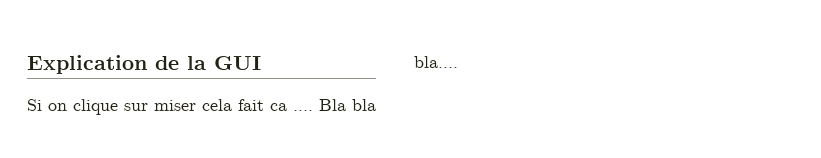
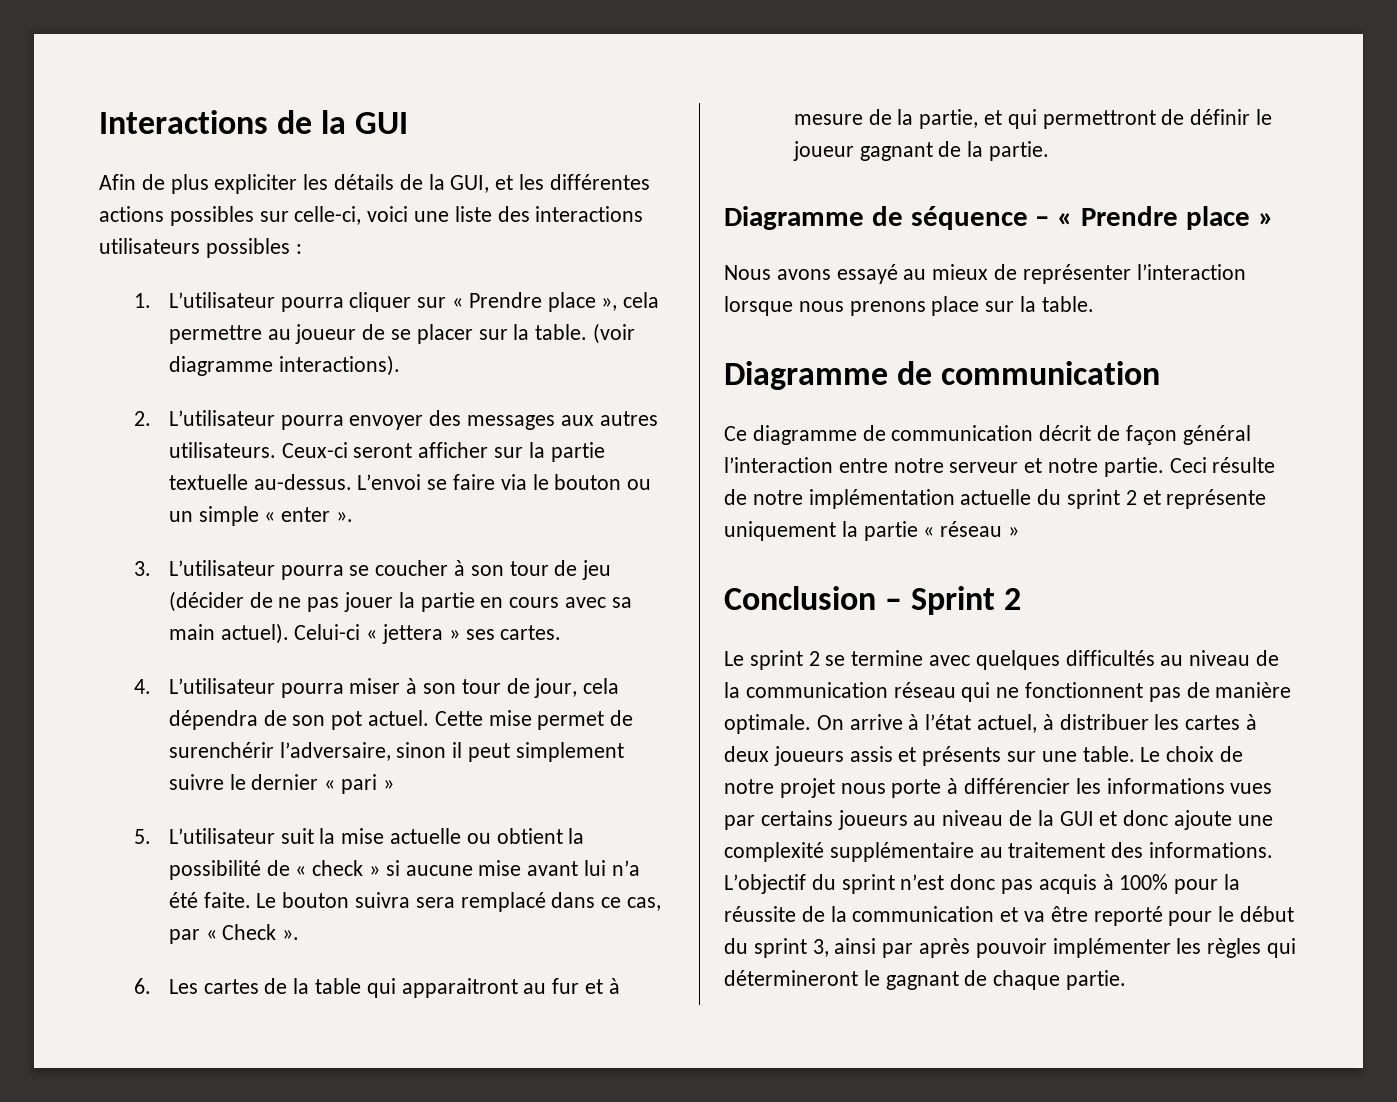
[27,55,147,74] Explication -> [99,110,268,134] Interactions
[27,99,376,115] [414,56,458,68] Si on clique sur miser cela fait ca …. Bla bla bla…. -> [99,174,650,194] [99,206,644,226] [99,238,302,258] [133,292,660,312] [168,323,636,344] [168,355,400,376] [133,410,658,430] [168,442,605,462] [168,474,652,490] [168,506,353,526] [133,560,612,580] [168,591,632,612] [168,623,562,644] [133,678,620,698] [168,710,634,730] [168,742,624,762] [168,774,394,794] [133,828,585,844] [168,860,640,880] [168,892,662,912] [168,924,300,944] [133,978,620,998] [793,109,1273,129] [792,141,1049,161] [724,206,1274,230] [724,264,1246,284] [724,296,1094,316] [724,361,1161,390] [724,425,1251,445] [724,457,1276,477] [724,489,1267,509] [724,521,1020,541] [724,586,1022,615] [724,650,1280,670] [724,682,1292,702] [724,714,1258,734] [724,746,1244,766] [724,778,1273,798] [724,810,1273,830] [724,842,1274,862] [724,874,1241,894] [724,906,1295,926] [724,938,1297,958] [724,970,1127,990] Afin de plus expliciter les détails de la GUI, et les différentes actions possibles sur celle-ci, voici une liste des interactions utilisateurs possibles : // 1. L’utilisateur pourra cliquer sur « Prendre place », cela permettre au joueur de se placer sur la table. (voir diagramme interactions). // 2. L’utilisateur pourra envoyer des messages aux autres utilisateurs. Ceux-ci seront afficher sur la partie textuelle au-dessus. L’envoi se faire via le bouton ou un simple « enter ». // 3. L’utilisateur pourra se coucher à son tour de jeu (décider de ne pas jouer la partie en cours avec sa main actuel). Celui-ci « jettera » ses cartes. // 4. L’utilisateur pourra miser à son tour de jour, cela dépendra de son pot actuel. Cette mise permet de surenchérir l’adversaire, sinon il peut simplement suivre le dernier « pari » // 5. L’utilisateur suit la mise actuelle ou obtient la possibilité de « check » si aucune mise avant lui n’a été faite. Le bouton suivra sera remplacé dans ce cas, par « Check ». // 6. Les cartes de la table qui apparaitront au fur et à mesure de la partie, et qui permettront de définir le joueur gagnant de la partie. // Diagramme de séquence – « Prendre place » // Nous avons essayé au mieux de représenter l’interaction lorsque nous prenons place sur la table. // Diagramme de communication // Ce diagramme de communication décrit de façon général l’interaction entre notre serveur et notre partie. Ceci résulte de notre implémentation actuelle du sprint 2 et représente uniquement la partie « réseau » // Conclusion – Sprint 2 // Le sprint 2 se termine avec quelques difficultés au niveau de la communication réseau qui ne fonctionnent pas de manière optimale. On arrive à l’état actuel, à distribuer les cartes à deux joueurs assis et présents sur une table. Le choix de notre projet nous porte à différencier les informations vues par certains joueurs au niveau de la GUI et donc ajoute une complexité supplémentaire au traitement des informations. L’objectif du sprint n’est donc pas acquis à 100% pour la réussite de la communication et va être reporté pour le début du sprint 3, ainsi par après pouvoir implémenter les règles qui détermineront le gagnant de chaque partie.

